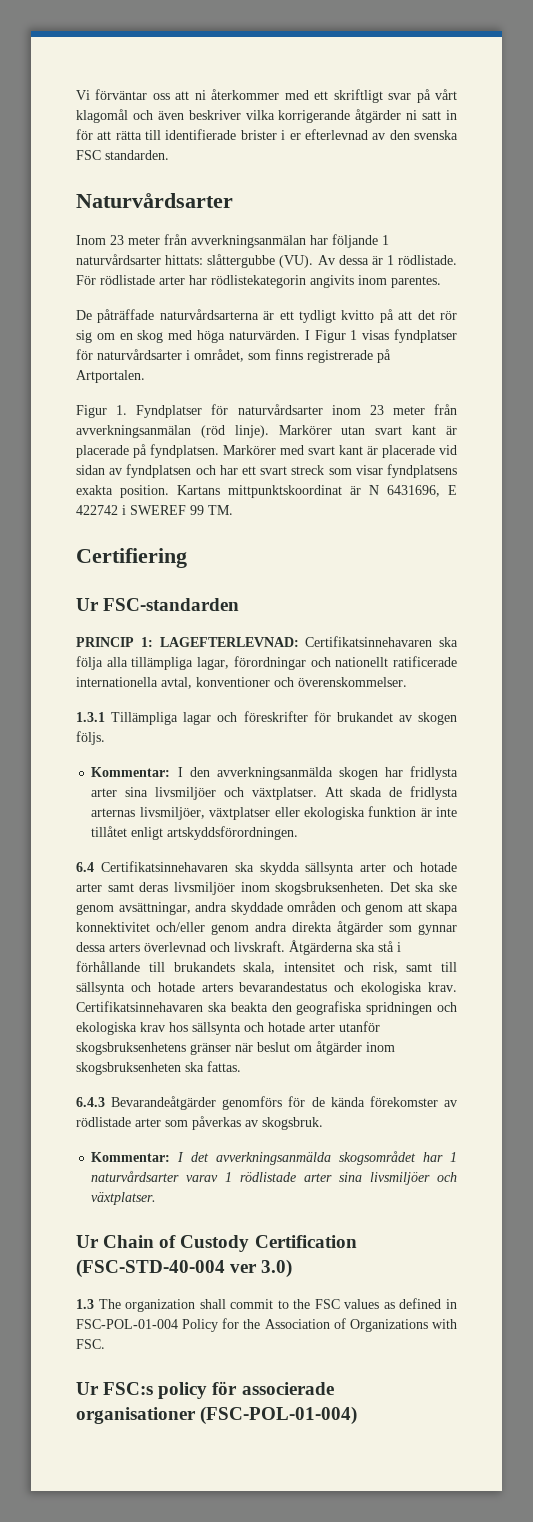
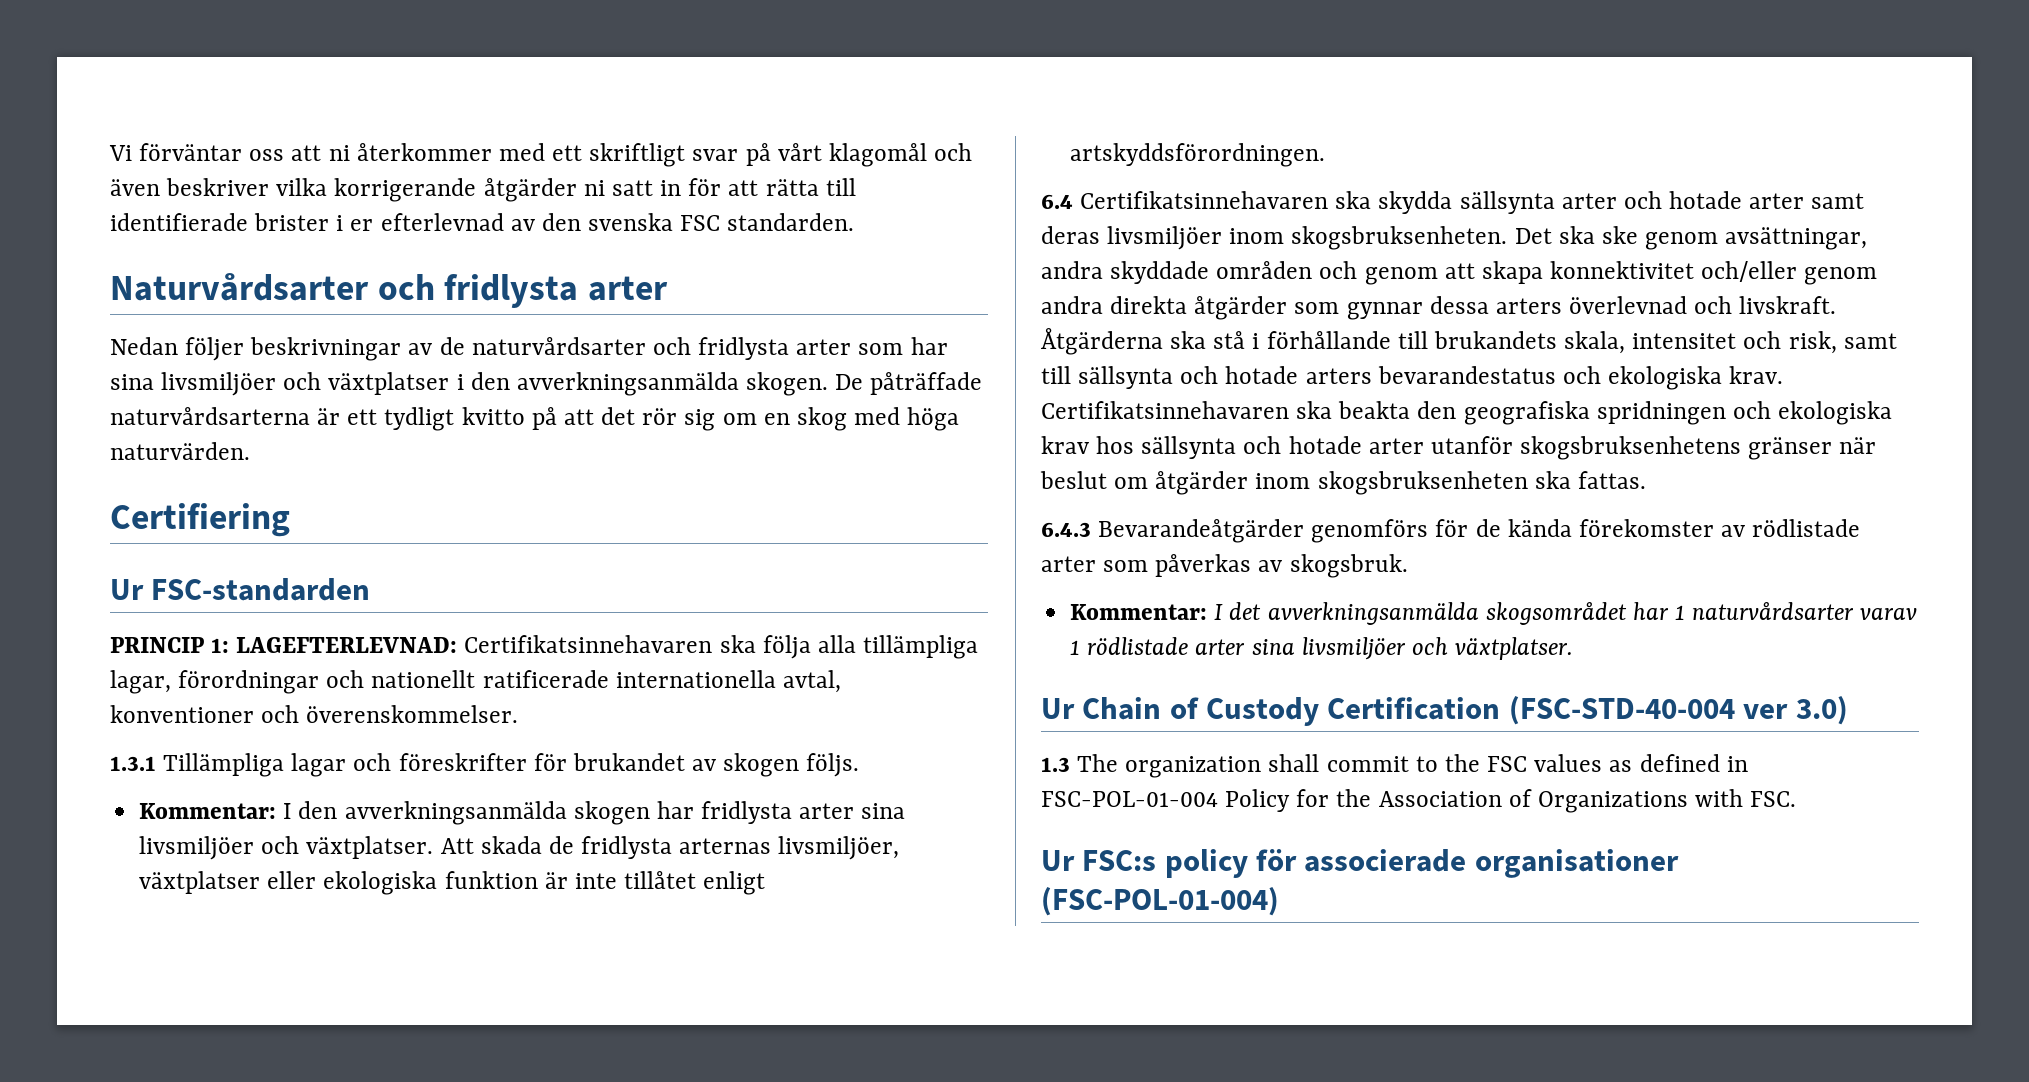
[76,234,389,248] [76,254,457,268] [76,275,441,288] // Inom 23 meter från avverkningsanmälan har följande 1 naturvårdsarter hittats: slåttergubbe (VU). Av dessa är 1 rödlistade. För rödlistade arter har rödlistekategorin angivits inom parentes. // -> [377,274,668,308] [110,337,948,361] [110,372,829,396] och fridlysta arter // Nedan följer beskrivningar av de naturvårdsarter och fridlysta arter som har sina livsmiljöer och växtplatser i den avverkningsanmälda skogen.
[304,329,457,343] [76,349,391,363] [76,370,145,383] [76,404,457,418] [76,425,457,438] [76,444,457,458] [76,464,457,478] [76,485,457,498] [76,505,233,515] I Figur 1 visas fyndplatser för naturvårdsarter i området, som finns registrerade på Artportalen. // Figur 1. Fyndplatser för naturvårdsarter inom 23 meter från avverkningsanmälan (röd linje). Markörer utan svart kant är placerade på fyndplatsen. Markörer med svart kant är placerade vid sidan av fyndplatsen och har ett svart streck som visar fyndplatsens exakta position. Kartans mittpunktskoordinat är N 6431696, E 422742 i SWEREF 99 TM. -> (250, 451) none

